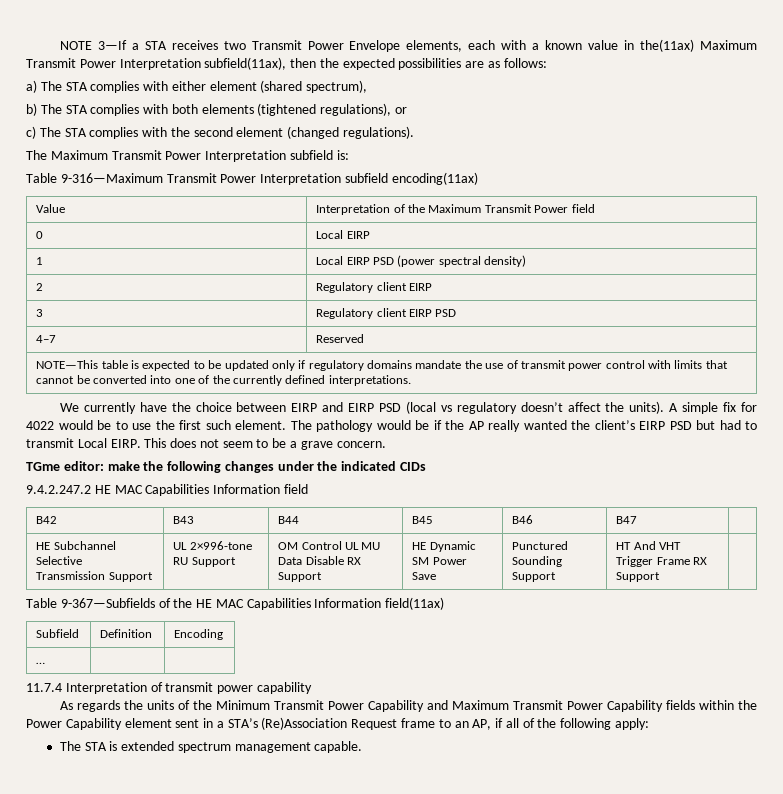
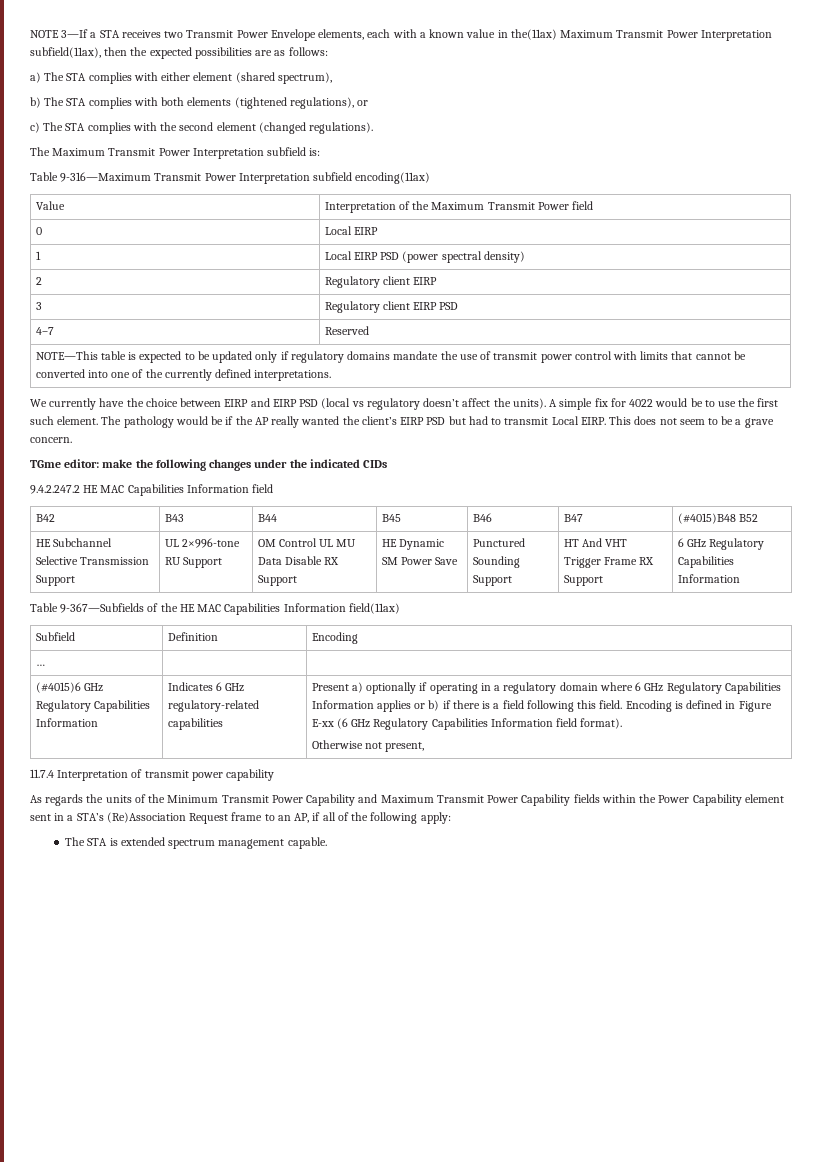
(638, 520) none -> [677,513,758,524] (#4015)B48 B52
(661, 577) none -> [677,538,765,550] [677,556,734,568] [677,574,740,583] 6 GHz Regulatory Capabilities Information
(46, 663) none -> [35,682,103,693] [35,700,150,712] [35,718,98,727] [167,682,245,692] [167,700,259,712] [167,718,223,730] [311,682,781,694] [311,700,772,712] [311,718,623,730] [311,740,425,752] // (#4015)6 GHz Regulatory Capabilities Information | Indicates 6 GHz regulatory-related capabilities | Present a) optionally if operating in a regulatory domain where 6 GHz Regulatory Capabilities Information applies or b) if there is a field following this field. Encoding is defined in Figure E-xx (6 GHz Regulatory Capabilities Information field format). // Otherwise not present,

